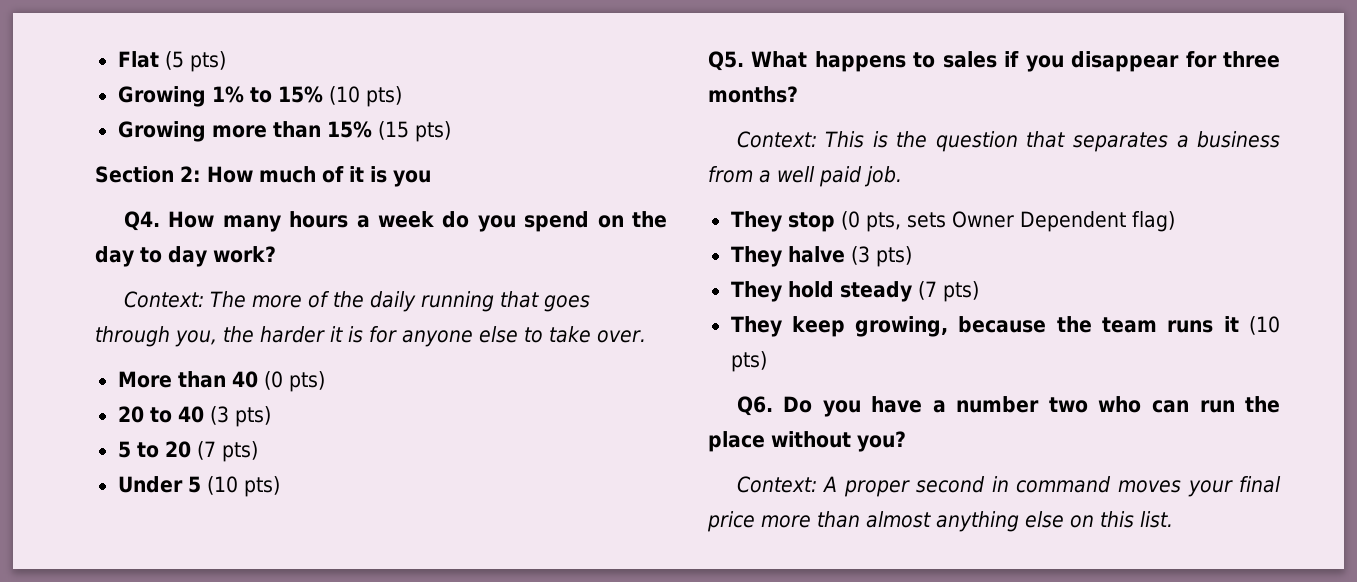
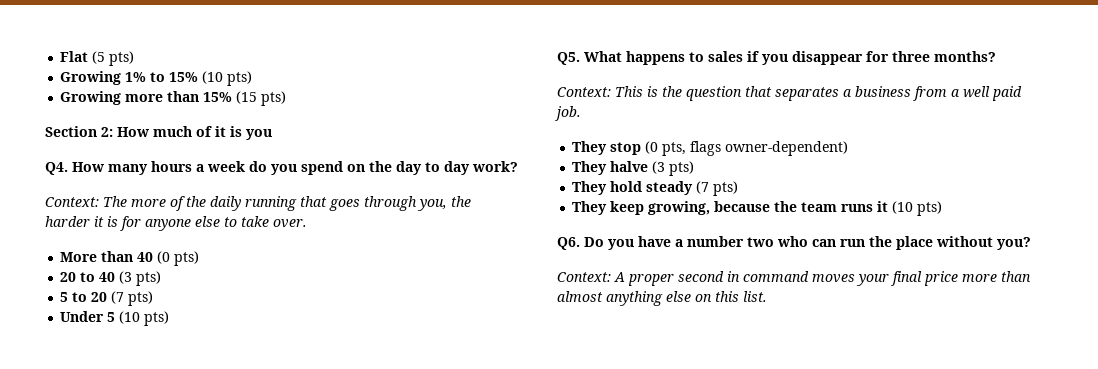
[906,211,1175,232] sets Owner Dependent flag) -> [690,141,849,156] flags owner-dependent)

